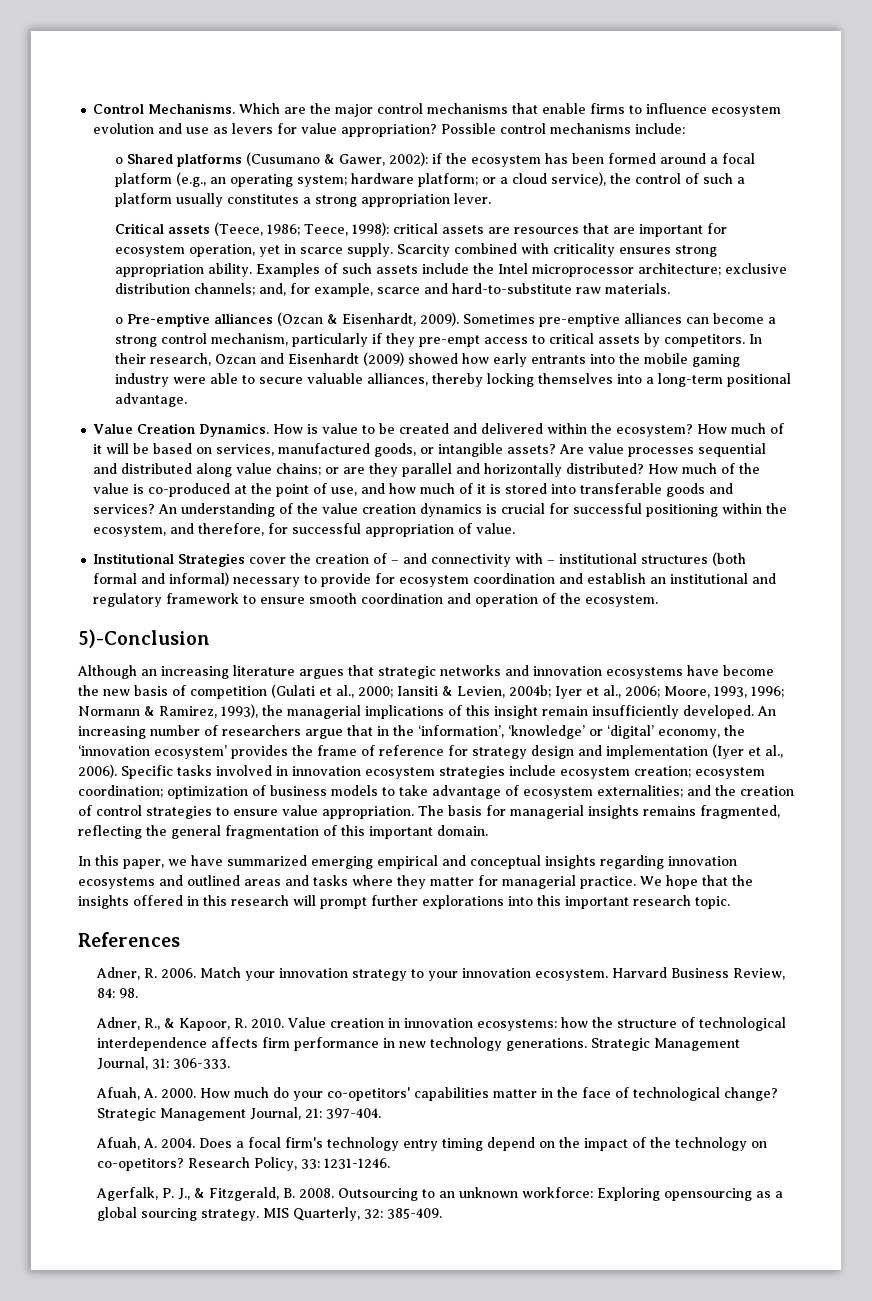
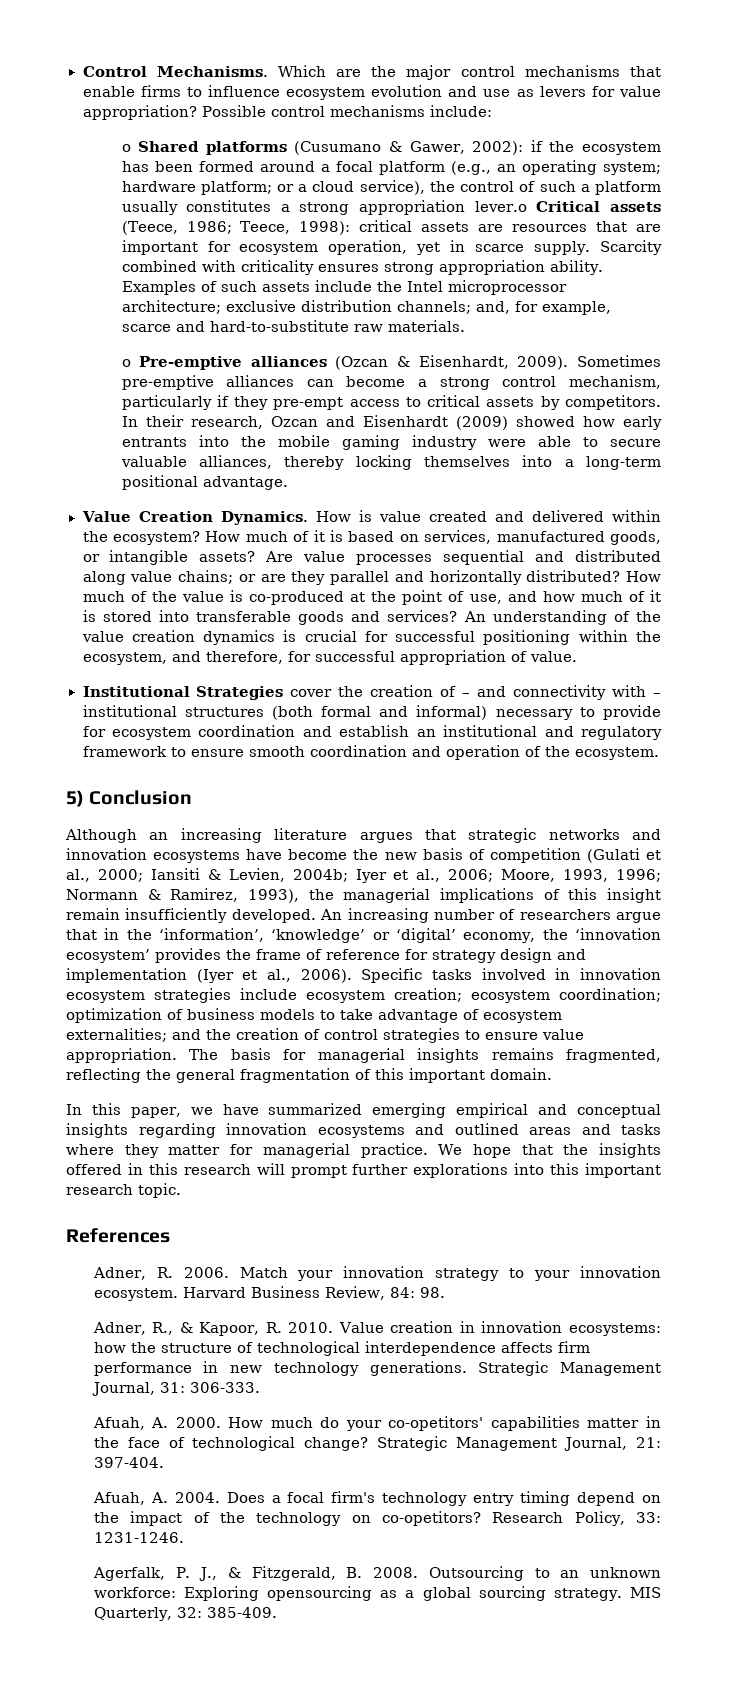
[454,193,492,204] lever. // -> [474,201,527,212] lever.o
[362,423,396,434] to be -> (422, 516) none
[106,443,150,454] will be -> [329,530,343,542] is
[78,629,210,648] 5)-Conclusion -> [66,790,193,807] 5) Conclusion

